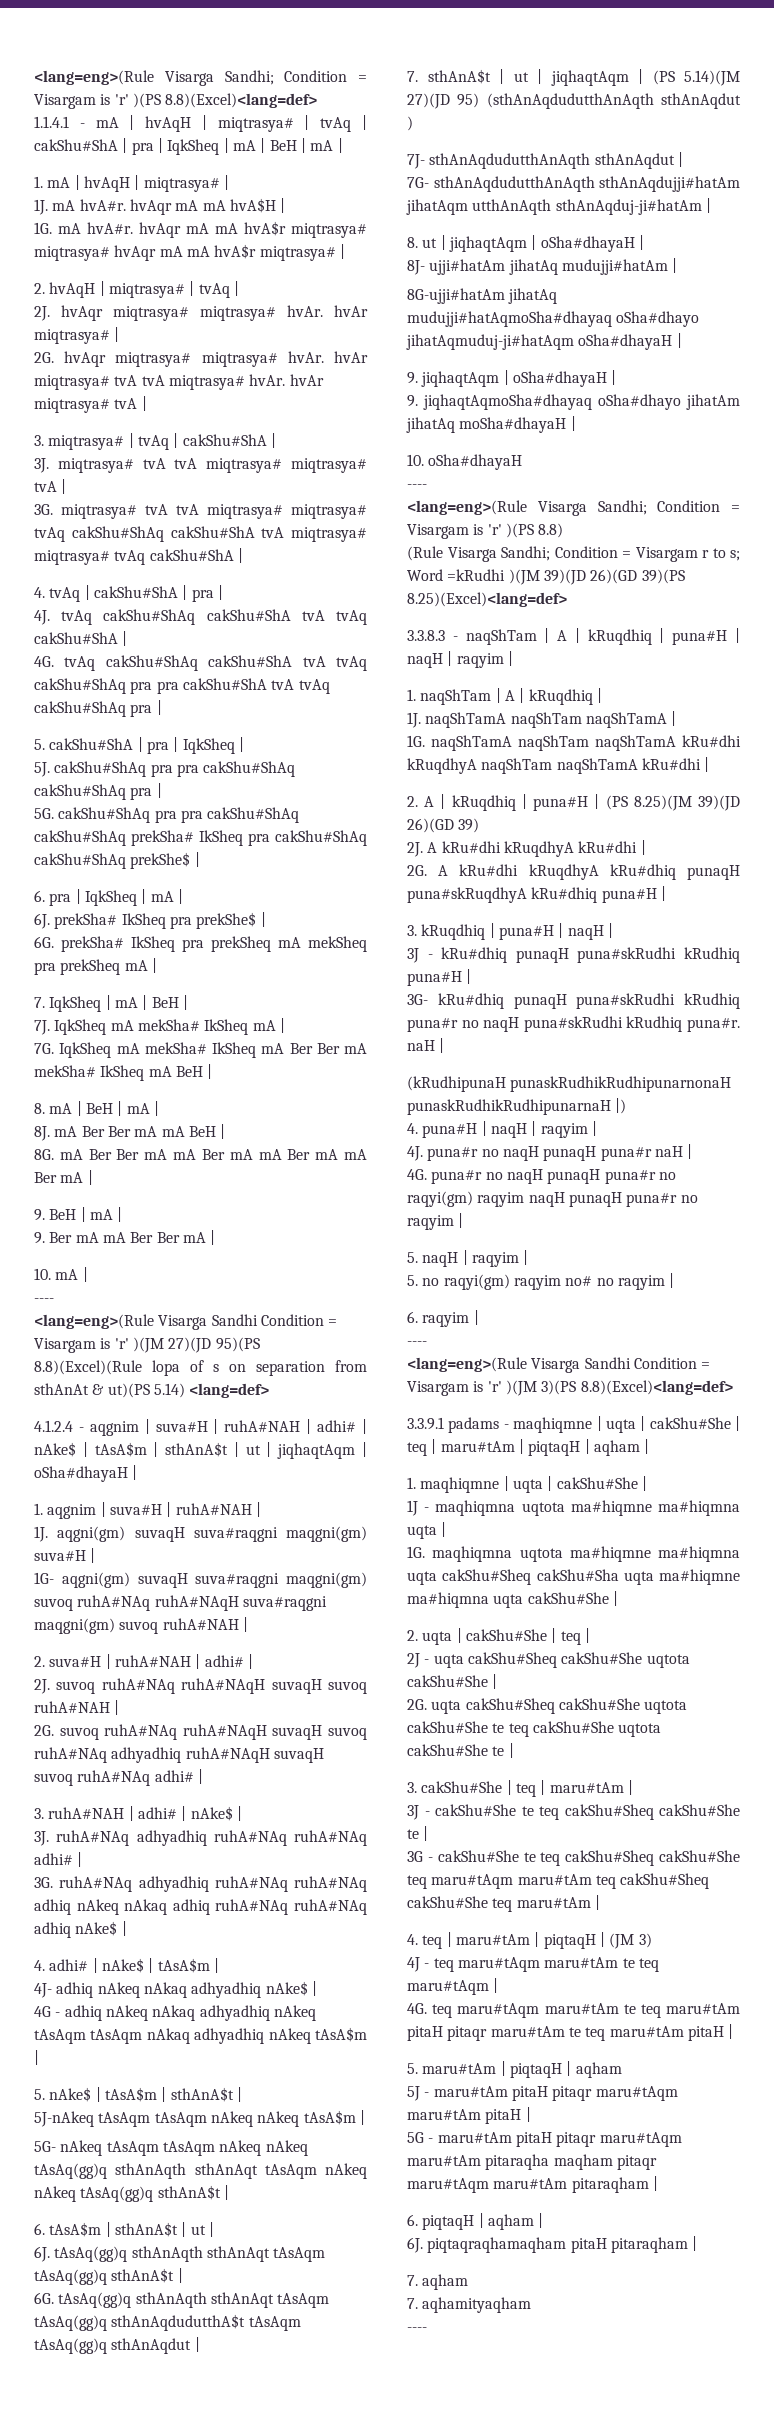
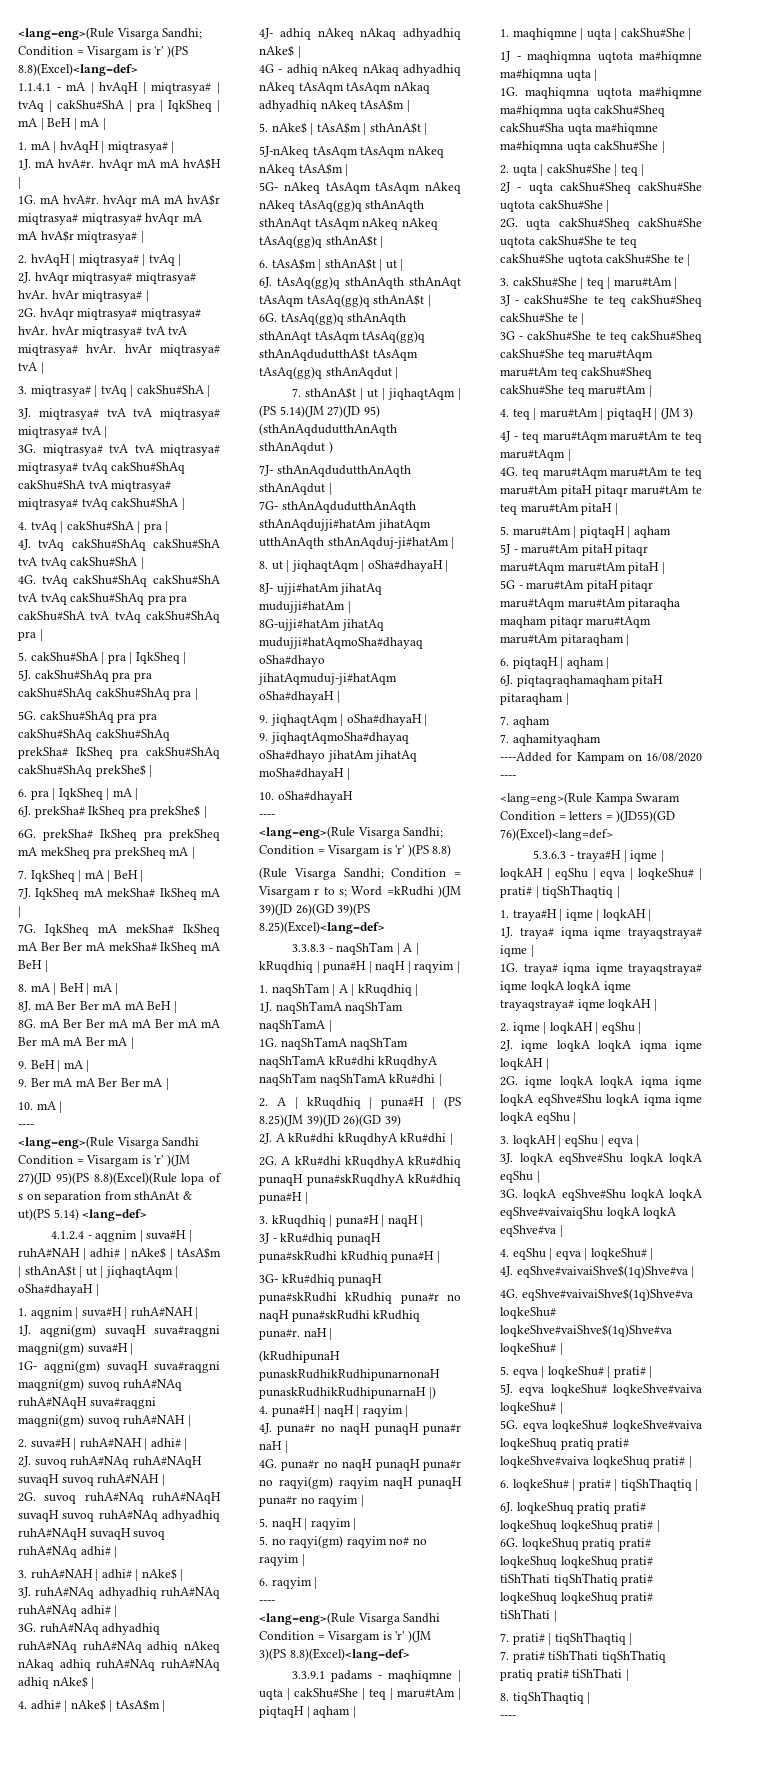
(532, 2305) none -> [500,752,702,764] [500,775,516,779] [500,792,681,805] [500,810,676,823] [500,828,613,841] [533,850,664,862] [500,868,702,880] [500,885,620,898] [500,909,652,921] [500,927,702,939] [500,945,534,957] [500,963,702,975] [500,981,631,993] [500,999,657,1011] [500,1022,642,1034] [500,1040,702,1052] [500,1058,549,1070] [500,1076,702,1088] [500,1094,702,1106] [500,1112,577,1124] [500,1135,640,1147] [500,1153,702,1165] [500,1171,540,1183] [500,1189,702,1201] [500,1207,677,1219] [500,1225,563,1237] [500,1248,654,1260] [500,1265,695,1278] [500,1288,693,1301] [500,1307,556,1319] [500,1324,672,1337] [500,1343,563,1355] [500,1366,653,1378] [500,1384,702,1396] [500,1402,563,1414] [500,1420,702,1432] [500,1438,630,1450] [500,1456,692,1468] [500,1478,699,1491] [500,1502,646,1514] [500,1520,660,1532] [500,1538,651,1550] [500,1556,654,1568] [500,1573,654,1586] [500,1592,654,1604] [500,1609,557,1622] [500,1632,633,1645] [500,1650,666,1663] [500,1668,629,1681] [500,1691,591,1704] // ----Added for Kampam on 16/08/2020 ---- // <lang=eng>(Rule Kampa Swaram Condition = letters = )(JD55)(GD 76)(Excel)<lang=def> // 5.3.6.3 - traya#H | iqme | loqkAH | eqShu | eqva | loqkeShu# | prati# | tiqShThaqtiq | // 1. traya#H | iqme | loqkAH | // 1J. traya# iqma iqme trayaqstraya# iqme | // 1G. traya# iqma iqme trayaqstraya# iqme loqkA loqkA iqme trayaqstraya# iqme loqkAH | // 2. iqme | loqkAH | eqShu | // 2J. iqme loqkA loqkA iqma iqme loqkAH | // 2G. iqme loqkA loqkA iqma iqme loqkA eqShve#Shu loqkA iqma iqme loqkA eqShu | // 3. loqkAH | eqShu | eqva | // 3J. loqkA eqShve#Shu loqkA loqkA eqShu | // 3G. loqkA eqShve#Shu loqkA loqkA eqShve#vaivaiqShu loqkA loqkA eqShve#va | // 4. eqShu | eqva | loqkeShu# | // 4J. eqShve#vaivaiShve$(1q)Shve#va | // 4G. eqShve#vaivaiShve$(1q)Shve#va loqkeShu# loqkeShve#vaiShve$(1q)Shve#va loqkeShu# | // 5. eqva | loqkeShu# | prati# | // 5J. eqva loqkeShu# loqkeShve#vaiva loqkeShu# | // 5G. eqva loqkeShu# loqkeShve#vaiva loqkeShuq pratiq prati# loqkeShve#vaiva loqkeShuq prati# | // 6. loqkeShu# | prati# | tiqShThaqtiq | // 6J. loqkeShuq pratiq prati# loqkeShuq loqkeShuq prati# | // 6G. loqkeShuq pratiq prati# loqkeShuq loqkeShuq prati# tiShThati tiqShThatiq prati# loqkeShuq loqkeShuq prati# tiShThati | // 7. prati# | tiqShThaqtiq | // 7. prati# tiShThati tiqShThatiq pratiq prati# tiShThati | // 8. tiqShThaqtiq |

